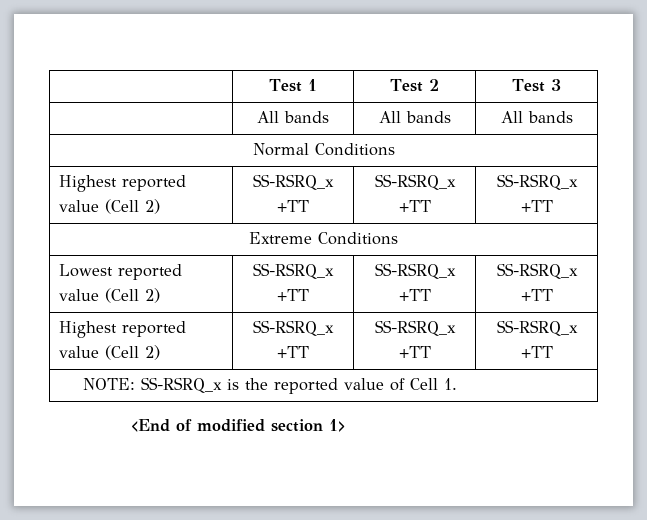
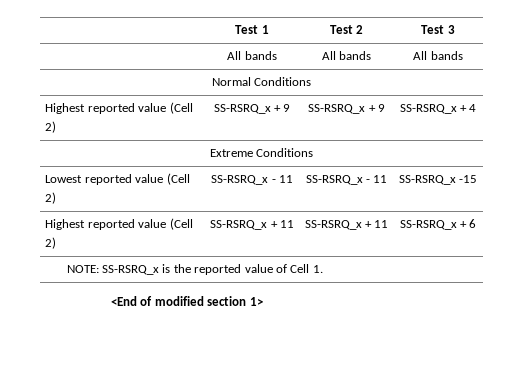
[277,200,309,212] [374,174,456,190] [398,200,431,212] [496,174,578,190] [520,200,553,212] +TT | SS-RSRQ_x +TT | SS-RSRQ_x +TT -> [274,104,291,112] [308,104,385,114] [399,104,477,114] + 9 | SS-RSRQ_x + 9 | SS-RSRQ_x + 4
[277,289,309,301] [374,263,456,279] [398,289,431,301] [496,263,578,279] [520,289,553,301] [58,321,186,338] [58,345,160,360] [253,320,334,336] [277,346,309,358] [374,320,456,336] [398,346,431,358] [496,320,578,336] [520,346,553,358] +TT | SS-RSRQ_x +TT | SS-RSRQ_x +TT // Highest reported value (Cell 2) | SS-RSRQ_x +TT | SS-RSRQ_x +TT | SS-RSRQ_x +TT -> [271,175,293,183] [305,175,388,185] [398,175,478,185] [45,218,193,230] [45,237,57,249] [210,220,294,230] [304,220,389,230] [399,219,477,230] - 11 | SS-RSRQ_x - 11 | SS-RSRQ_x -15 // Highest reported value (Cell 2) | SS-RSRQ_x + 11 | SS-RSRQ_x + 11 | SS-RSRQ_x + 6

